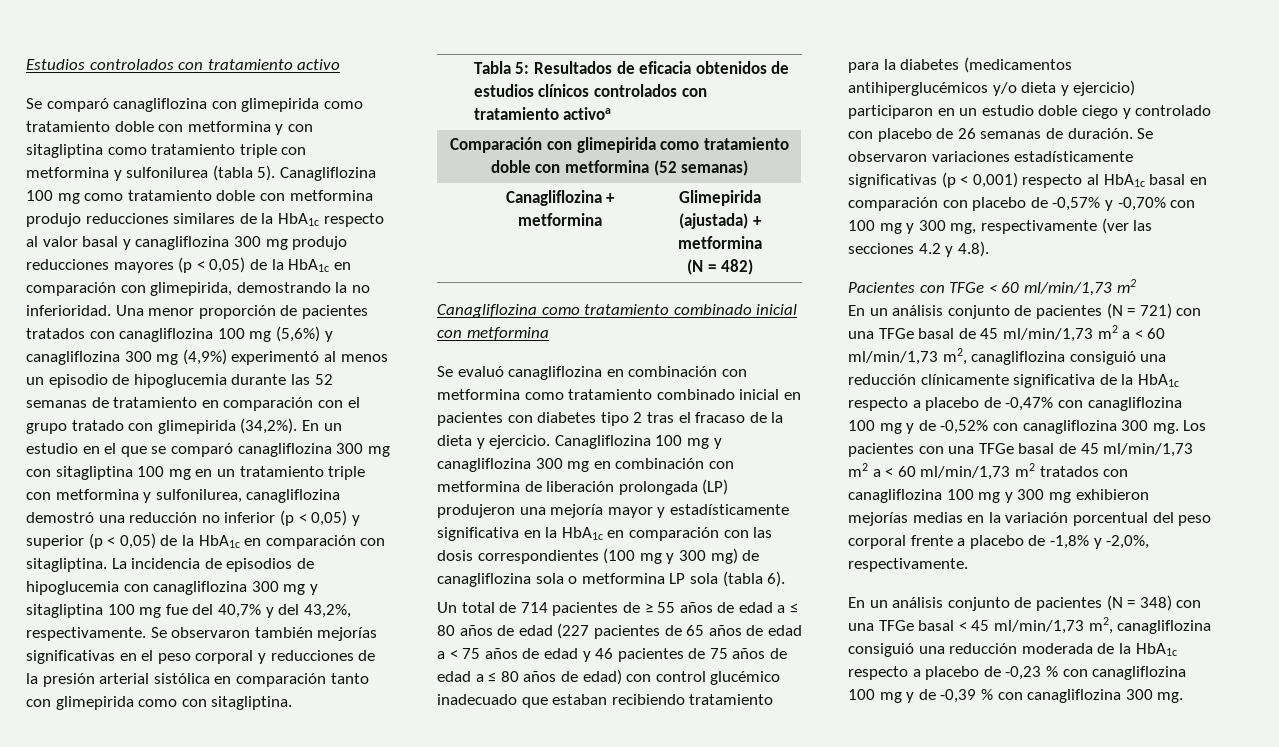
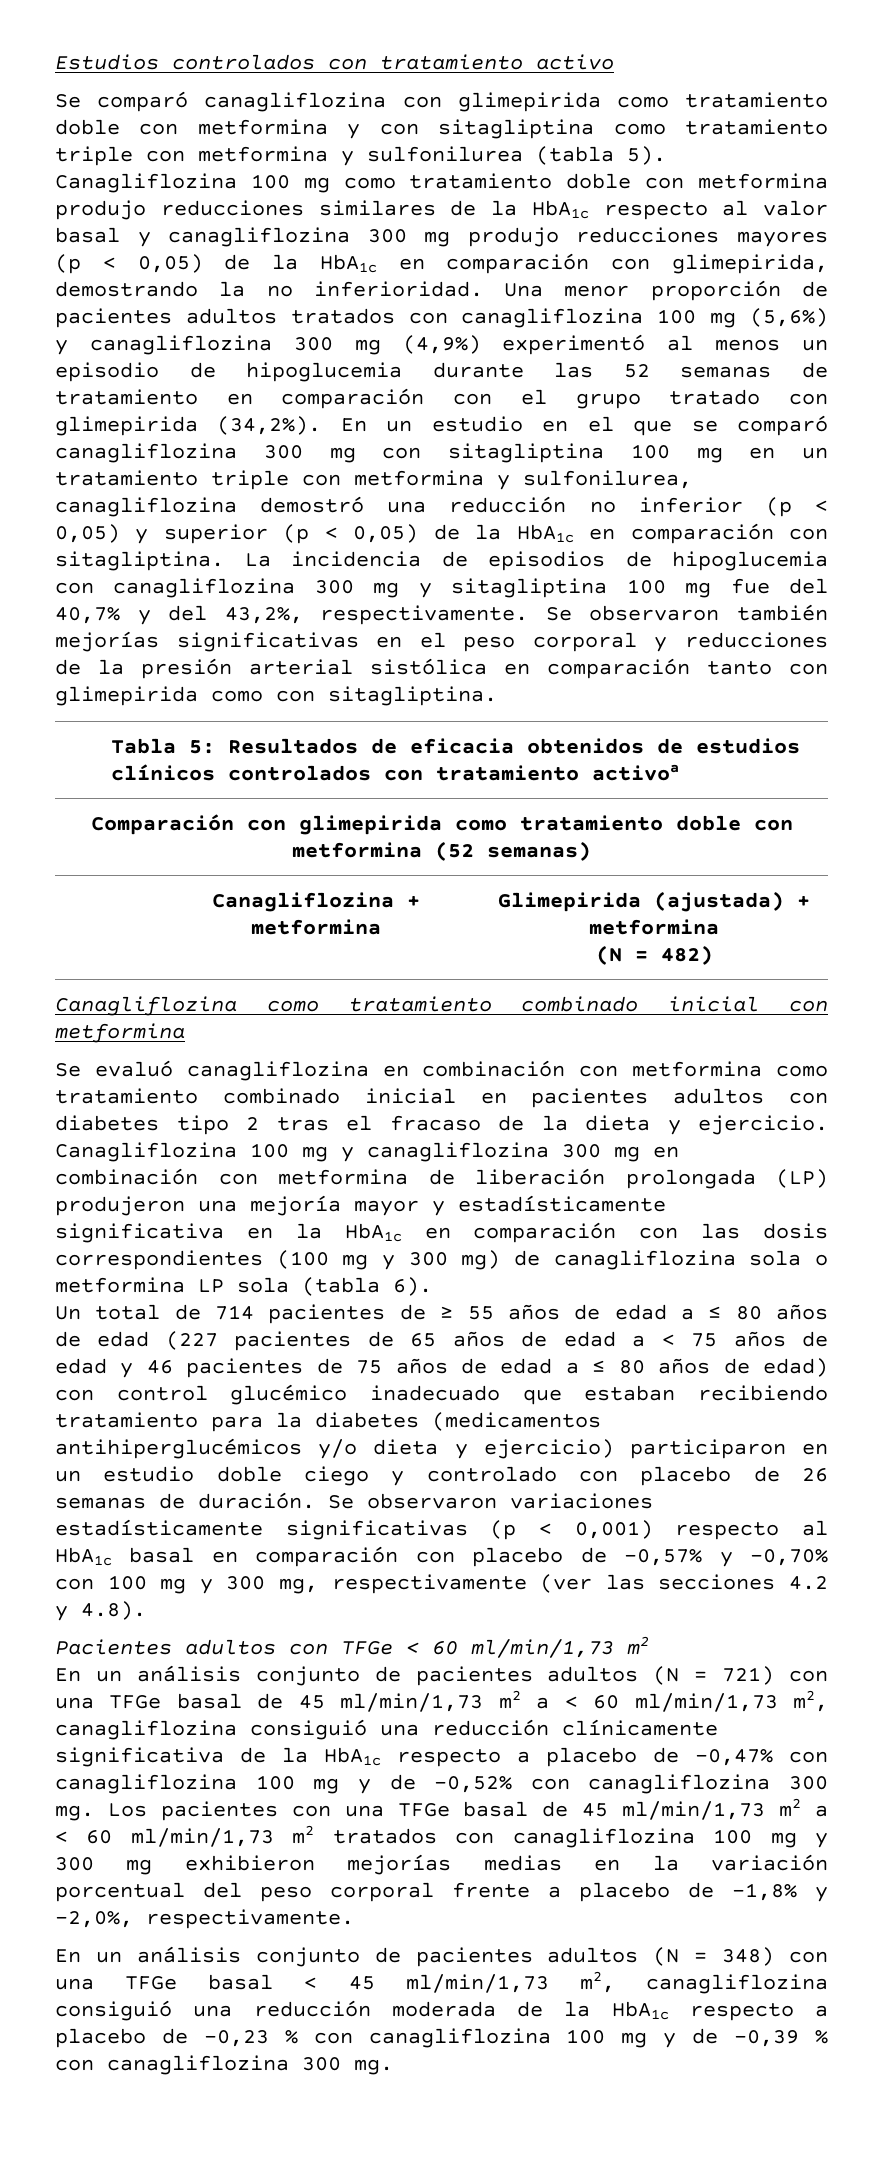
(368, 312) none -> [185,308,277,324] adultos
(503, 419) none -> [673,1088,765,1104] adultos
(915, 287) none -> [185,1639,276,1655] adultos
(1102, 312) none -> [547,1666,639,1682] adultos
(1102, 604) none -> [547,1947,639,1963] adultos

